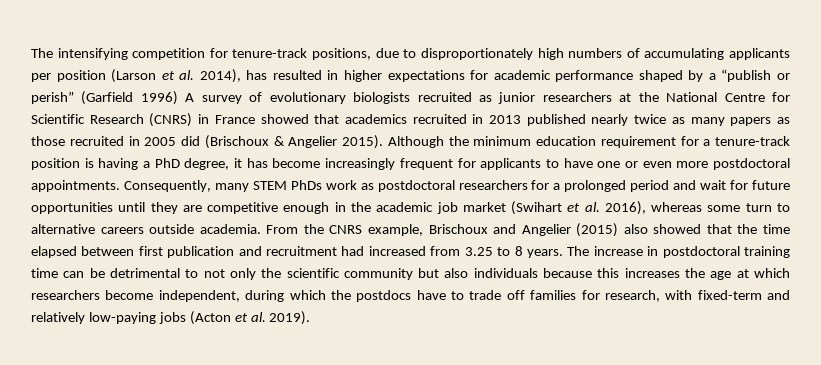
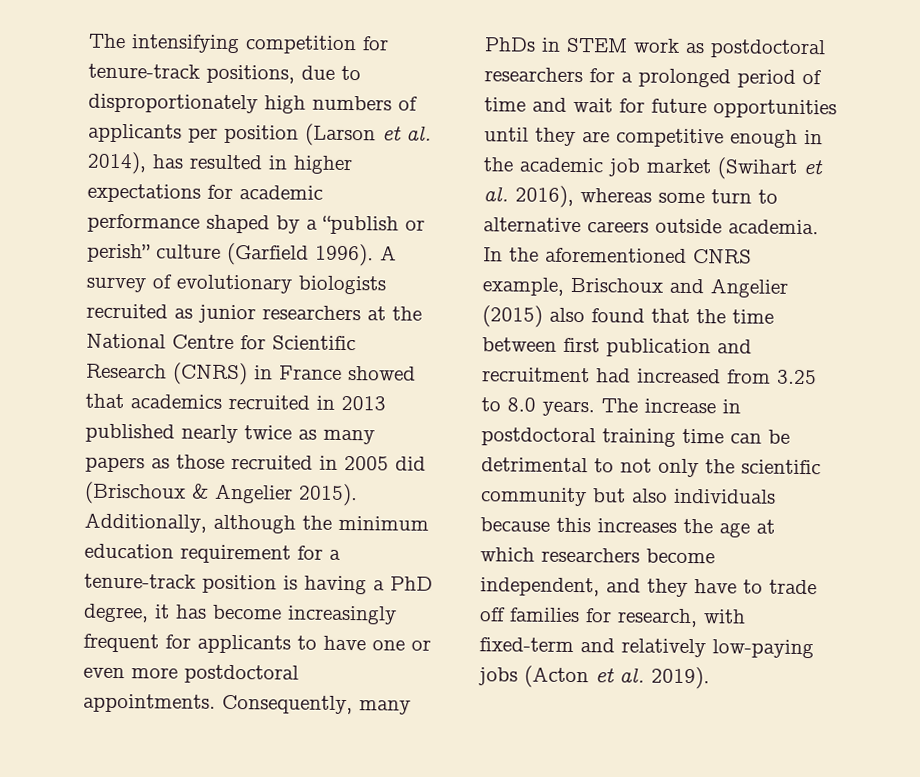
[644,48,725,60] accumulating -> (418, 103) none
[81,91,178,105] (Garfield 1996) -> [156,242,374,267] culture (Garfield 1996).
[387,136,444,148] Although -> [84,512,296,534] Additionally, although
[252,180,322,190] STEM PhDs -> [484,37,628,53] PhDs in STEM
(670, 186) none -> [802,69,822,85] [484,97,526,112] of time
[266,224,324,234] From the -> [483,247,687,263] In the aforementioned
[653,224,702,234] showed -> [591,308,645,323] found
[31,246,77,258] elapsed -> (774, 316) none
[514,246,523,256] 8 -> [507,397,536,412] 8.0
[245,290,412,302] during which the postdocs -> [606,578,688,597] and they

